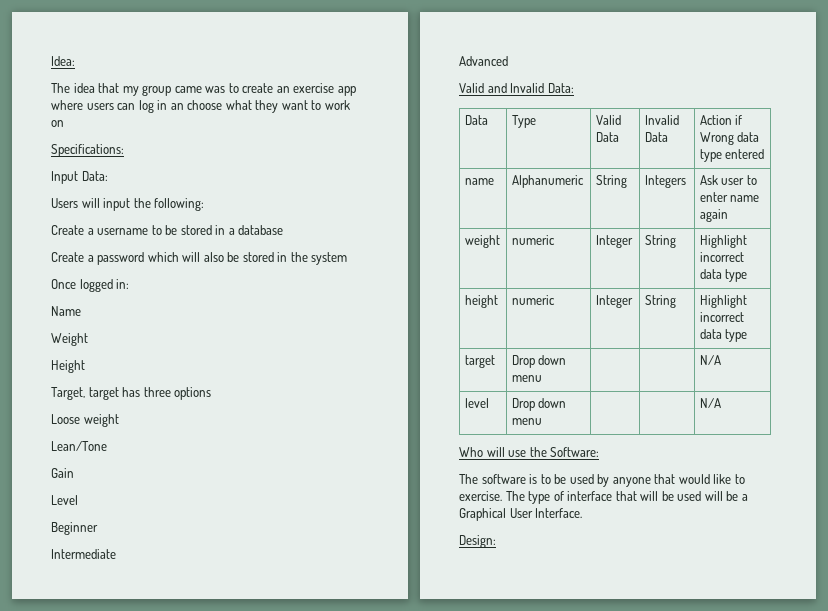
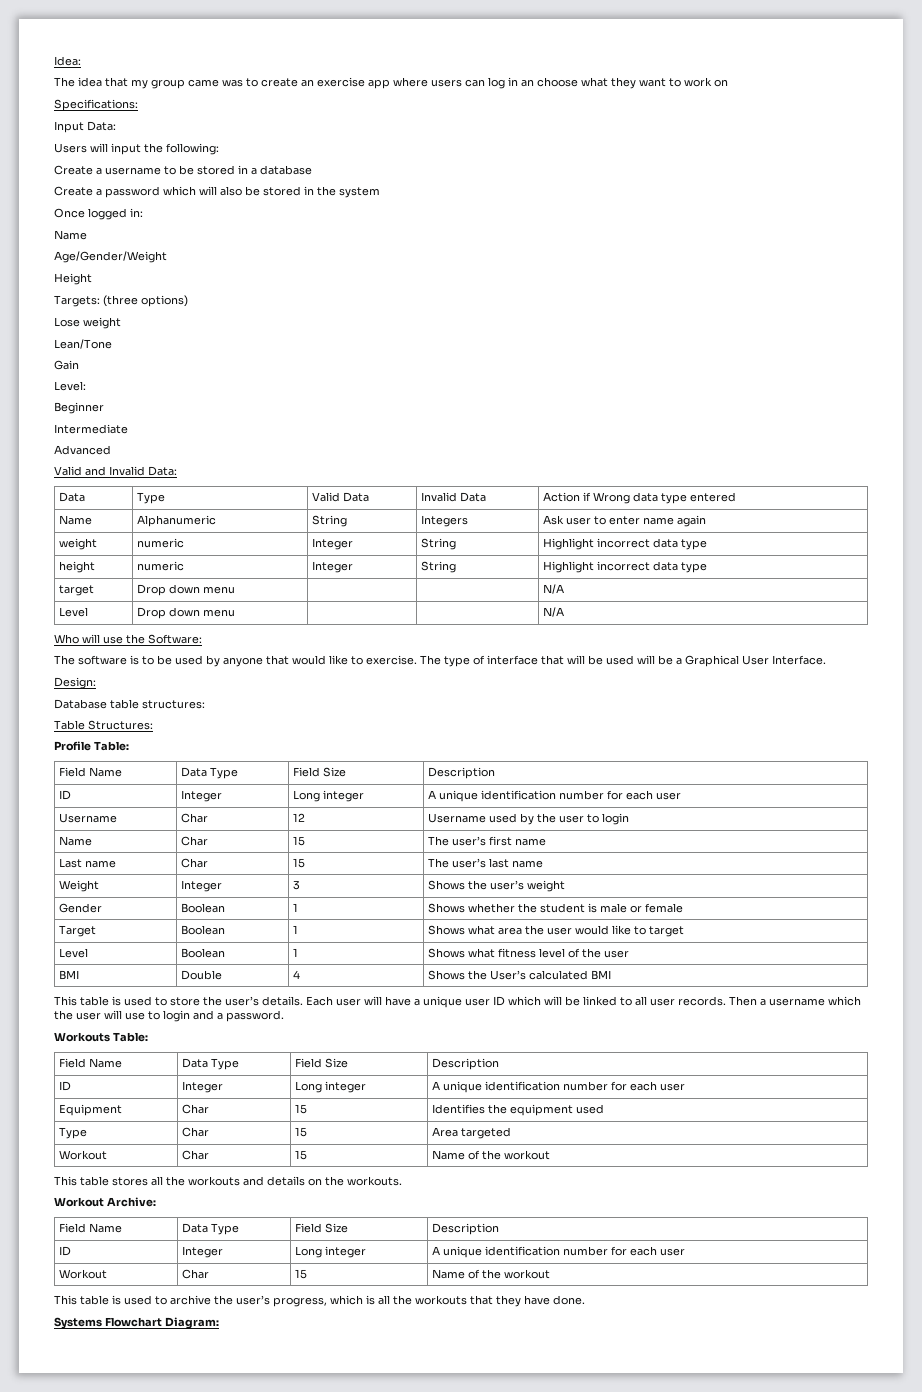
[51,333,88,346] Weight -> [54,251,167,263] Age/Gender/Weight
[51,387,212,400] [51,414,80,424] Target, target has three options // Loose -> [54,295,188,307] [54,317,80,327] Targets: (three options) // Lose
[51,495,78,505] Level -> [54,381,86,391] Level:
[464,178,494,185] name -> [59,515,93,525] Name
[464,398,489,408] level -> [59,607,89,617] Level
(496, 541) none -> [54,699,205,709] [54,720,153,730] [54,741,129,751] [59,767,123,777] [181,767,239,779] [293,767,347,777] [428,767,496,779] [59,790,72,800] [181,790,223,802] [293,790,365,802] [428,790,682,802] [59,813,118,823] [181,813,209,823] [293,813,306,822] [428,813,630,825] [59,836,93,846] [181,836,209,846] [293,836,306,846] [428,836,547,846] [59,858,117,868] [181,858,209,868] [293,858,306,868] [428,858,544,868] [59,880,100,892] [181,880,223,892] [293,880,301,890] [428,880,566,892] [59,903,103,913] [181,903,226,913] [293,903,299,912] [428,903,684,913] [59,925,97,937] [181,925,226,935] [293,925,299,934] [428,925,685,937] [59,948,89,958] [181,948,226,958] [293,948,299,957] [428,948,630,958] [59,970,80,980] [181,970,223,980] [293,970,301,979] [428,970,612,980] [54,996,861,1008] [54,1010,284,1022] [54,1032,148,1042] [59,1058,123,1068] [182,1058,240,1070] [295,1058,349,1068] [432,1058,500,1070] [59,1081,72,1091] [182,1081,224,1093] [295,1081,367,1093] [432,1081,686,1093] [59,1104,123,1116] [182,1104,210,1114] [295,1104,308,1114] [432,1104,605,1116] [59,1127,88,1139] [182,1127,210,1137] [295,1127,308,1137] [432,1127,512,1139] [59,1150,108,1160] [182,1150,210,1160] [295,1150,308,1160] [432,1150,551,1160] [54,1176,402,1186] [54,1197,156,1207] [59,1223,123,1233] [182,1223,240,1235] [295,1223,349,1233] [432,1223,500,1235] [59,1246,72,1256] [182,1246,224,1258] [295,1246,367,1258] [432,1246,686,1258] [59,1269,108,1279] [182,1269,210,1279] [295,1269,308,1279] [432,1269,551,1279] [54,1295,585,1307] [54,1317,219,1329] // Database table structures: // Table Structures: // Profile Table: // Field Name | Data Type | Field Size | Description // ID | Integer | Long integer | A unique identification number for each user // Username | Char | 12 | Username used by the user to login // Name | Char | 15 | The user’s first name // Last name | Char | 15 | The user’s last name // Weight | Integer | 3 | Shows the user’s weight // Gender | Boolean | 1 | Shows whether the student is male or female // Target | Boolean | 1 | Shows what area the user would like to target // Level | Boolean | 1 | Shows what fitness level of the user // BMI | Double | 4 | Shows the User’s calculated BMI // This table is used to store the user’s details. Each user will have a unique user ID which will be linked to all user records. Then a username which the user will use to login and a password. // Workouts Table: // Field Name | Data Type | Field Size | Description // ID | Integer | Long integer | A unique identification number for each user // Equipment | Char | 15 | Identifies the equipment used // Type | Char | 15 | Area targeted // Workout | Char | 15 | Name of the workout // This table stores all the workouts and details on the workouts. // Workout Archive: // Field Name | Data Type | Field Size | Description // ID | Integer | Long integer | A unique identification number for each user // Workout | Char | 15 | Name of the workout // This table is used to archive the user’s progress, which is all the workouts that they have done. // Systems Flowchart Diagram:

